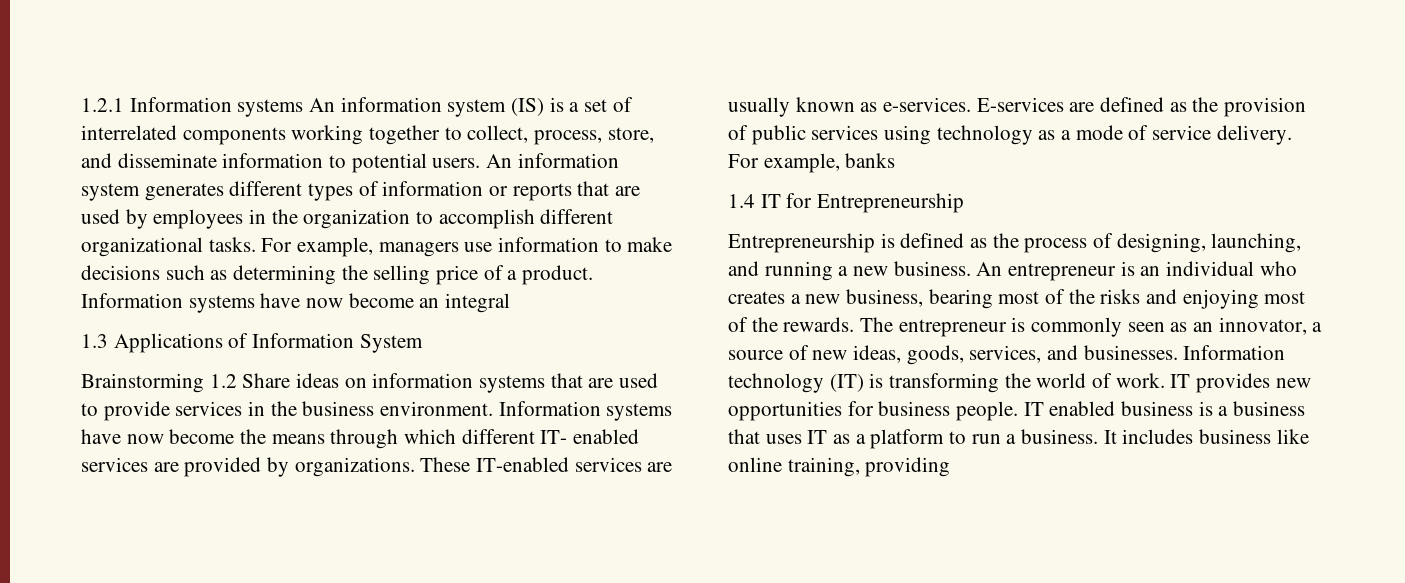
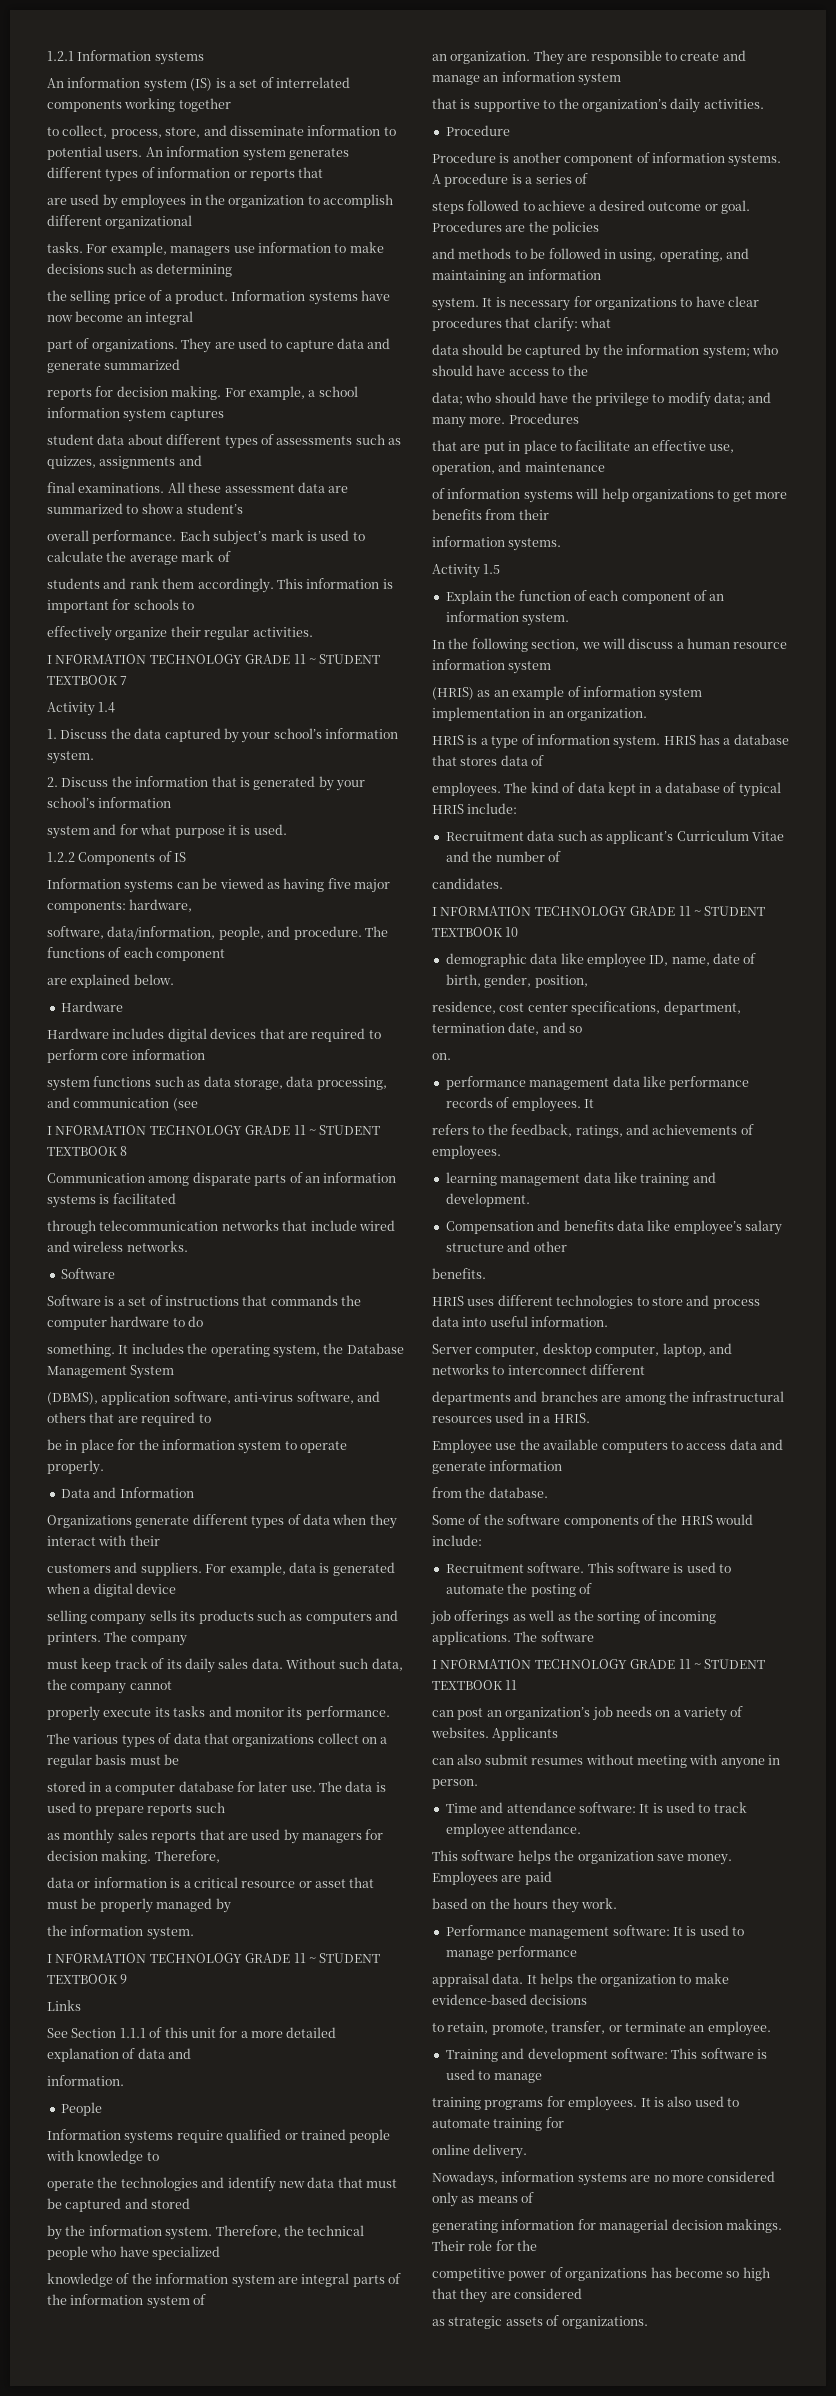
(304, 108) none -> (204, 58) //
(441, 135) none -> (231, 105) //
(610, 188) none -> (324, 172) //
(203, 247) none -> (193, 222) //
(337, 275) none -> (233, 270) //
[81,333,423,353] [81,373,659,393] [81,401,673,421] [81,429,640,449] [81,457,673,477] [728,97,1307,117] [728,125,1292,145] [728,153,896,173] [728,193,965,213] [728,233,1302,253] [728,261,1297,281] [728,289,1306,309] [728,317,1323,337] [728,345,1286,365] [728,373,1311,393] [728,401,1306,421] [728,429,1309,449] [728,457,951,477] 1.3 Applications of Information System // Brainstorming 1.2 Share ideas on information systems that are used to provide services in the business environment. Information systems have now become the means through which different IT- enabled services are provided by organizations. These IT-enabled services are usually known as e-services. E-services are defined as the provision of public services using technology as a mode of service delivery. For example, banks // 1.4 IT for Entrepreneurship // Entrepreneurship is defined as the process of designing, launching, and running a new business. An entrepreneur is an individual who creates a new business, bearing most of the risks and enjoying most of the rewards. The entrepreneur is commonly seen as an innovator, a source of new ideas, goods, services, and businesses. Information technology (IT) is transforming the world of work. IT provides new opportunities for business people. IT enabled business is a business that uses IT as a platform to run a business. It includes business like online training, providing -> [47,338,391,353] [47,359,181,373] [47,386,358,400] [47,407,224,422] [47,434,401,449] [47,455,202,469] [47,482,349,493] [47,503,243,514] [47,530,365,545] [47,551,231,565] [47,578,393,593] [47,599,195,613] [47,626,313,641] [47,654,381,664] [47,675,128,685] [47,702,116,716] [47,728,398,743] [47,751,94,764] [47,776,365,791] [47,797,172,808] [47,824,287,839] [47,851,187,865] [47,878,390,893] [47,899,193,913] [47,926,388,940] [47,947,226,961] [47,974,174,988] [60,1001,123,1012] [47,1028,381,1042] [47,1049,205,1063] [47,1076,387,1091] [47,1097,198,1111] [47,1125,381,1135] [47,1146,128,1156] [47,1172,397,1186] [47,1193,176,1208] [47,1220,395,1234] [47,1241,188,1252] [60,1268,115,1279] [47,1295,361,1306] [47,1316,204,1330] [47,1343,404,1358] [47,1365,175,1379] [47,1391,380,1405] [47,1412,211,1426] [47,1439,347,1454] [47,1460,104,1475] [60,1487,194,1498] [47,1514,397,1529] [47,1535,160,1546] [47,1562,395,1576] [46,1583,177,1597] [47,1610,398,1625] [47,1631,187,1646] [47,1658,403,1673] [47,1679,172,1694] [47,1706,390,1721] [47,1733,388,1748] [47,1754,180,1768] [47,1781,386,1795] [47,1802,225,1816] [47,1829,384,1844] [47,1850,220,1864] [47,1877,375,1888] [47,1898,231,1913] [47,1925,194,1940] [47,1953,381,1963] [47,1974,128,1984] [47,2000,81,2011] [47,2027,337,2038] [47,2048,192,2062] [47,2075,124,2086] [60,2102,102,2116] [47,2129,391,2144] [46,2150,159,2164] [47,2177,397,2192] [47,2198,191,2212] [47,2225,365,2240] [47,2246,221,2260] [47,2273,401,2288] [47,2294,207,2309] [432,50,746,65] [432,71,622,86] [432,98,764,113] [445,125,510,136] [432,152,782,167] [432,173,588,187] [432,200,750,214] [432,221,600,235] [432,248,749,262] [432,269,601,283] [432,296,759,311] [432,317,612,332] [432,344,778,359] [432,365,588,376] [432,392,772,407] [432,413,579,428] [432,440,735,454] [432,461,605,475] [432,488,787,503] [432,509,549,520] [432,536,562,551] [432,564,501,578] [445,590,725,604] [445,611,570,626] [432,638,788,652] [432,659,552,674] [432,686,703,701] [432,707,648,721] [432,734,789,749] [432,755,545,766] [432,782,781,797] [432,803,518,814] [445,830,784,844] [445,851,561,862] [432,878,503,889] [432,906,766,916] [432,927,519,937] [445,953,757,968] [445,974,588,988] [432,1001,741,1015] [432,1022,583,1035] [432,1053,451,1060] [445,1076,750,1090] [445,1097,594,1112] [432,1124,754,1138] [432,1145,501,1160] [445,1172,716,1186] [445,1193,530,1207] [445,1220,782,1235] [445,1241,567,1252] [432,1268,486,1279] [432,1295,760,1309] [432,1316,609,1327] [432,1343,732,1357] [432,1364,646,1375] [432,1391,785,1405] [432,1412,590,1423] [432,1439,783,1454] [432,1460,563,1474] [432,1487,548,1498] [432,1514,753,1528] [432,1535,482,1546] [445,1562,731,1573] [445,1583,592,1597] [431,1610,716,1625] [432,1631,594,1645] [432,1659,766,1669] [432,1680,518,1690] [432,1706,744,1721] [431,1727,559,1741] [432,1754,780,1769] [432,1779,478,1789] [445,1802,747,1813] [445,1823,582,1838] [432,1850,733,1865] [432,1871,552,1886] [432,1898,617,1913] [445,1925,744,1939] [445,1946,578,1960] [432,1973,729,1987] [432,1994,588,2005] [432,2021,771,2036] [445,2048,767,2062] [445,2069,542,2083] [432,2096,739,2111] [432,2117,564,2131] [432,2144,528,2159] [432,2171,776,2186] [432,2192,535,2207] [432,2219,782,2233] [432,2240,538,2251] [432,2267,770,2281] [432,2288,583,2303] [432,2315,648,2329] part of organizations. They are used to capture data and generate summarized // reports for decision making. For example, a school information system captures // student data about different types of assessments such as quizzes, assignments and // final examinations. All these assessment data are summarized to show a student’s // overall performance. Each subject’s mark is used to calculate the average mark of // students and rank them accordingly. This information is important for schools to // effectively organize their regular activities. // I NFORMATION TECHNOLOGY GRADE 11 ~ STUDENT TEXTBOOK 7 // Activity 1.4 // 1. Discuss the data captured by your school’s information system. // 2. Discuss the information that is generated by your school’s information // system and for what purpose it is used. // 1.2.2 Components of IS // Information systems can be viewed as having five major components: hardware, // software, data/information, people, and procedure. The functions of each component // are explained below. // Hardware // Hardware includes digital devices that are required to perform core information // system functions such as data storage, data processing, and communication (see // I NFORMATION TECHNOLOGY GRADE 11 ~ STUDENT TEXTBOOK 8 // Communication among disparate parts of an information systems is facilitated // through telecommunication networks that include wired and wireless networks. // Software // Software is a set of instructions that commands the computer hardware to do // something. It includes the operating system, the Database Management System // (DBMS), application software, anti-virus software, and others that are required to // be in place for the information system to operate properly. // Data and Information // Organizations generate different types of data when they interact with their // customers and suppliers. For example, data is generated when a digital device // selling company sells its products such as computers and printers. The company // must keep track of its daily sales data. Without such data, the company cannot // properly execute its tasks and monitor its performance. // The various types of data that organizations collect on a regular basis must be // stored in a computer database for later use. The data is used to prepare reports such // as monthly sales reports that are used by managers for decision making. Therefore, // data or information is a critical resource or asset that must be properly managed by // the information system. // I NFORMATION TECHNOLOGY GRADE 11 ~ STUDENT TEXTBOOK 9 // Links // See Section 1.1.1 of this unit for a more detailed explanation of data and // information. // People // Information systems require qualified or trained people with knowledge to // operate the technologies and identify new data that must be captured and stored // by the information system. Therefore, the technical people who have specialized // knowledge of the information system are integral parts of the information system of // an organization. They are responsible to create and manage an information system // that is supportive to the organization’s daily activities. // Procedure // Procedure is another component of information systems. A procedure is a series of // steps followed to achieve a desired outcome or goal. Procedures are the policies // and methods to be followed in using, operating, and maintaining an information // system. It is necessary for organizations to have clear procedures that clarify: what // data should be captured by the information system; who should have access to the // data; who should have the privilege to modify data; and many more. Procedures // that are put in place to facilitate an effective use, operation, and maintenance // of information systems will help organizations to get more benefits from their // information systems. // Activity 1.5 // Explain the function of each component of an information system. // In the following section, we will discuss a human resource information system // (HRIS) as an example of information system implementation in an organization. // HRIS is a type of information system. HRIS has a database that stores data of // employees. The kind of data kept in a database of typical HRIS include: // Recruitment data such as applicant’s Curriculum Vitae and the number of // candidates. // I NFORMATION TECHNOLOGY GRADE 11 ~ STUDENT TEXTBOOK 10 // demographic data like employee ID, name, date of birth, gender, position, // residence, cost center specifications, department, termination date, and so // on. // performance management data like performance records of employees. It // refers to the feedback, ratings, and achievements of employees. // learning management data like training and development. // Compensation and benefits data like employee’s salary structure and other // benefits. // HRIS uses different technologies to store and process data into useful information. // Server computer, desktop computer, laptop, and networks to interconnect different // departments and branches are among the infrastructural resources used in a HRIS. // Employee use the available computers to access data and generate information // from the database. // Some of the software components of the HRIS would include: // Recruitment software. This software is used to automate the posting of // job offerings as well as the sorting of incoming applications. The software // I NFORMATION TECHNOLOGY GRADE 11 ~ STUDENT TEXTBOOK 11 // can post an organization’s job needs on a variety of websites. Applicants // can also submit resumes without meeting with anyone in person. // Time and attendance software: It is used to track employee attendance. // This software helps the organization save money. Employees are paid // based on the hours they work. // Performance management software: It is used to manage performance // appraisal data. It helps the organization to make evidence-based decisions // to retain, promote, transfer, or terminate an employee. // Training and development software: This software is used to manage // training programs for employees. It is also used to automate training for // online delivery. // Nowadays, information systems are no more considered only as means of // generating information for managerial decision makings. Their role for the // competitive power of organizations has become so high that they are considered // as strategic assets of organizations.

